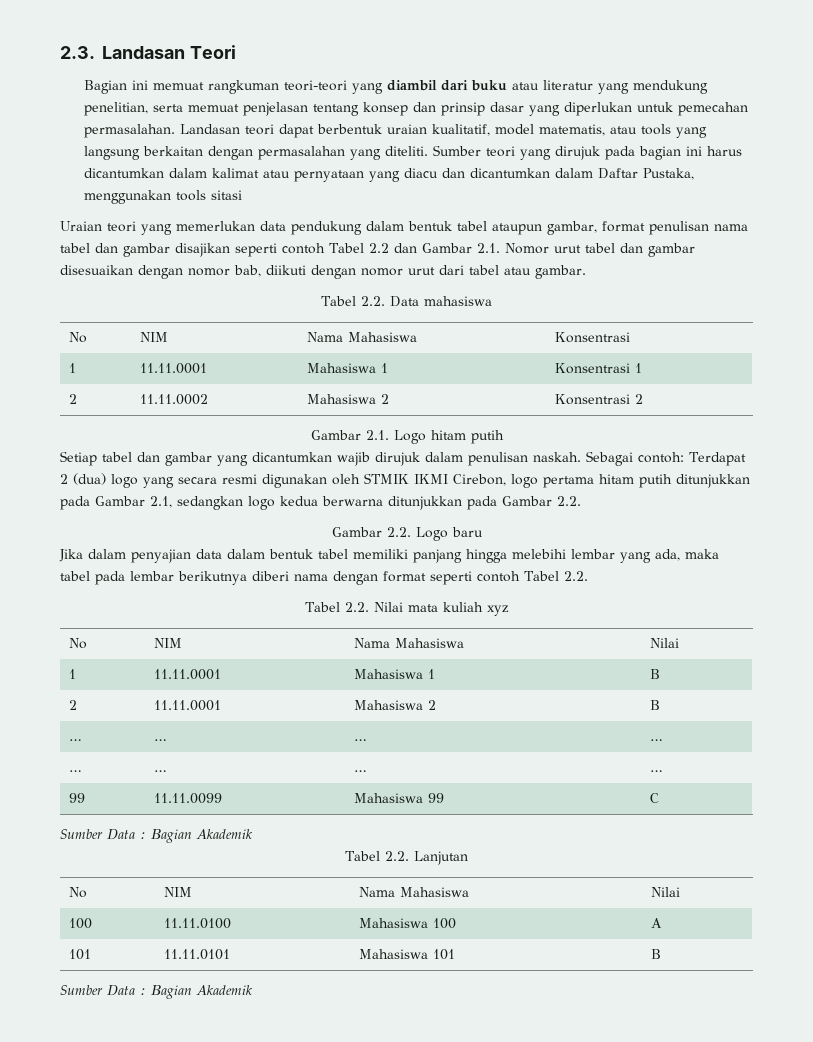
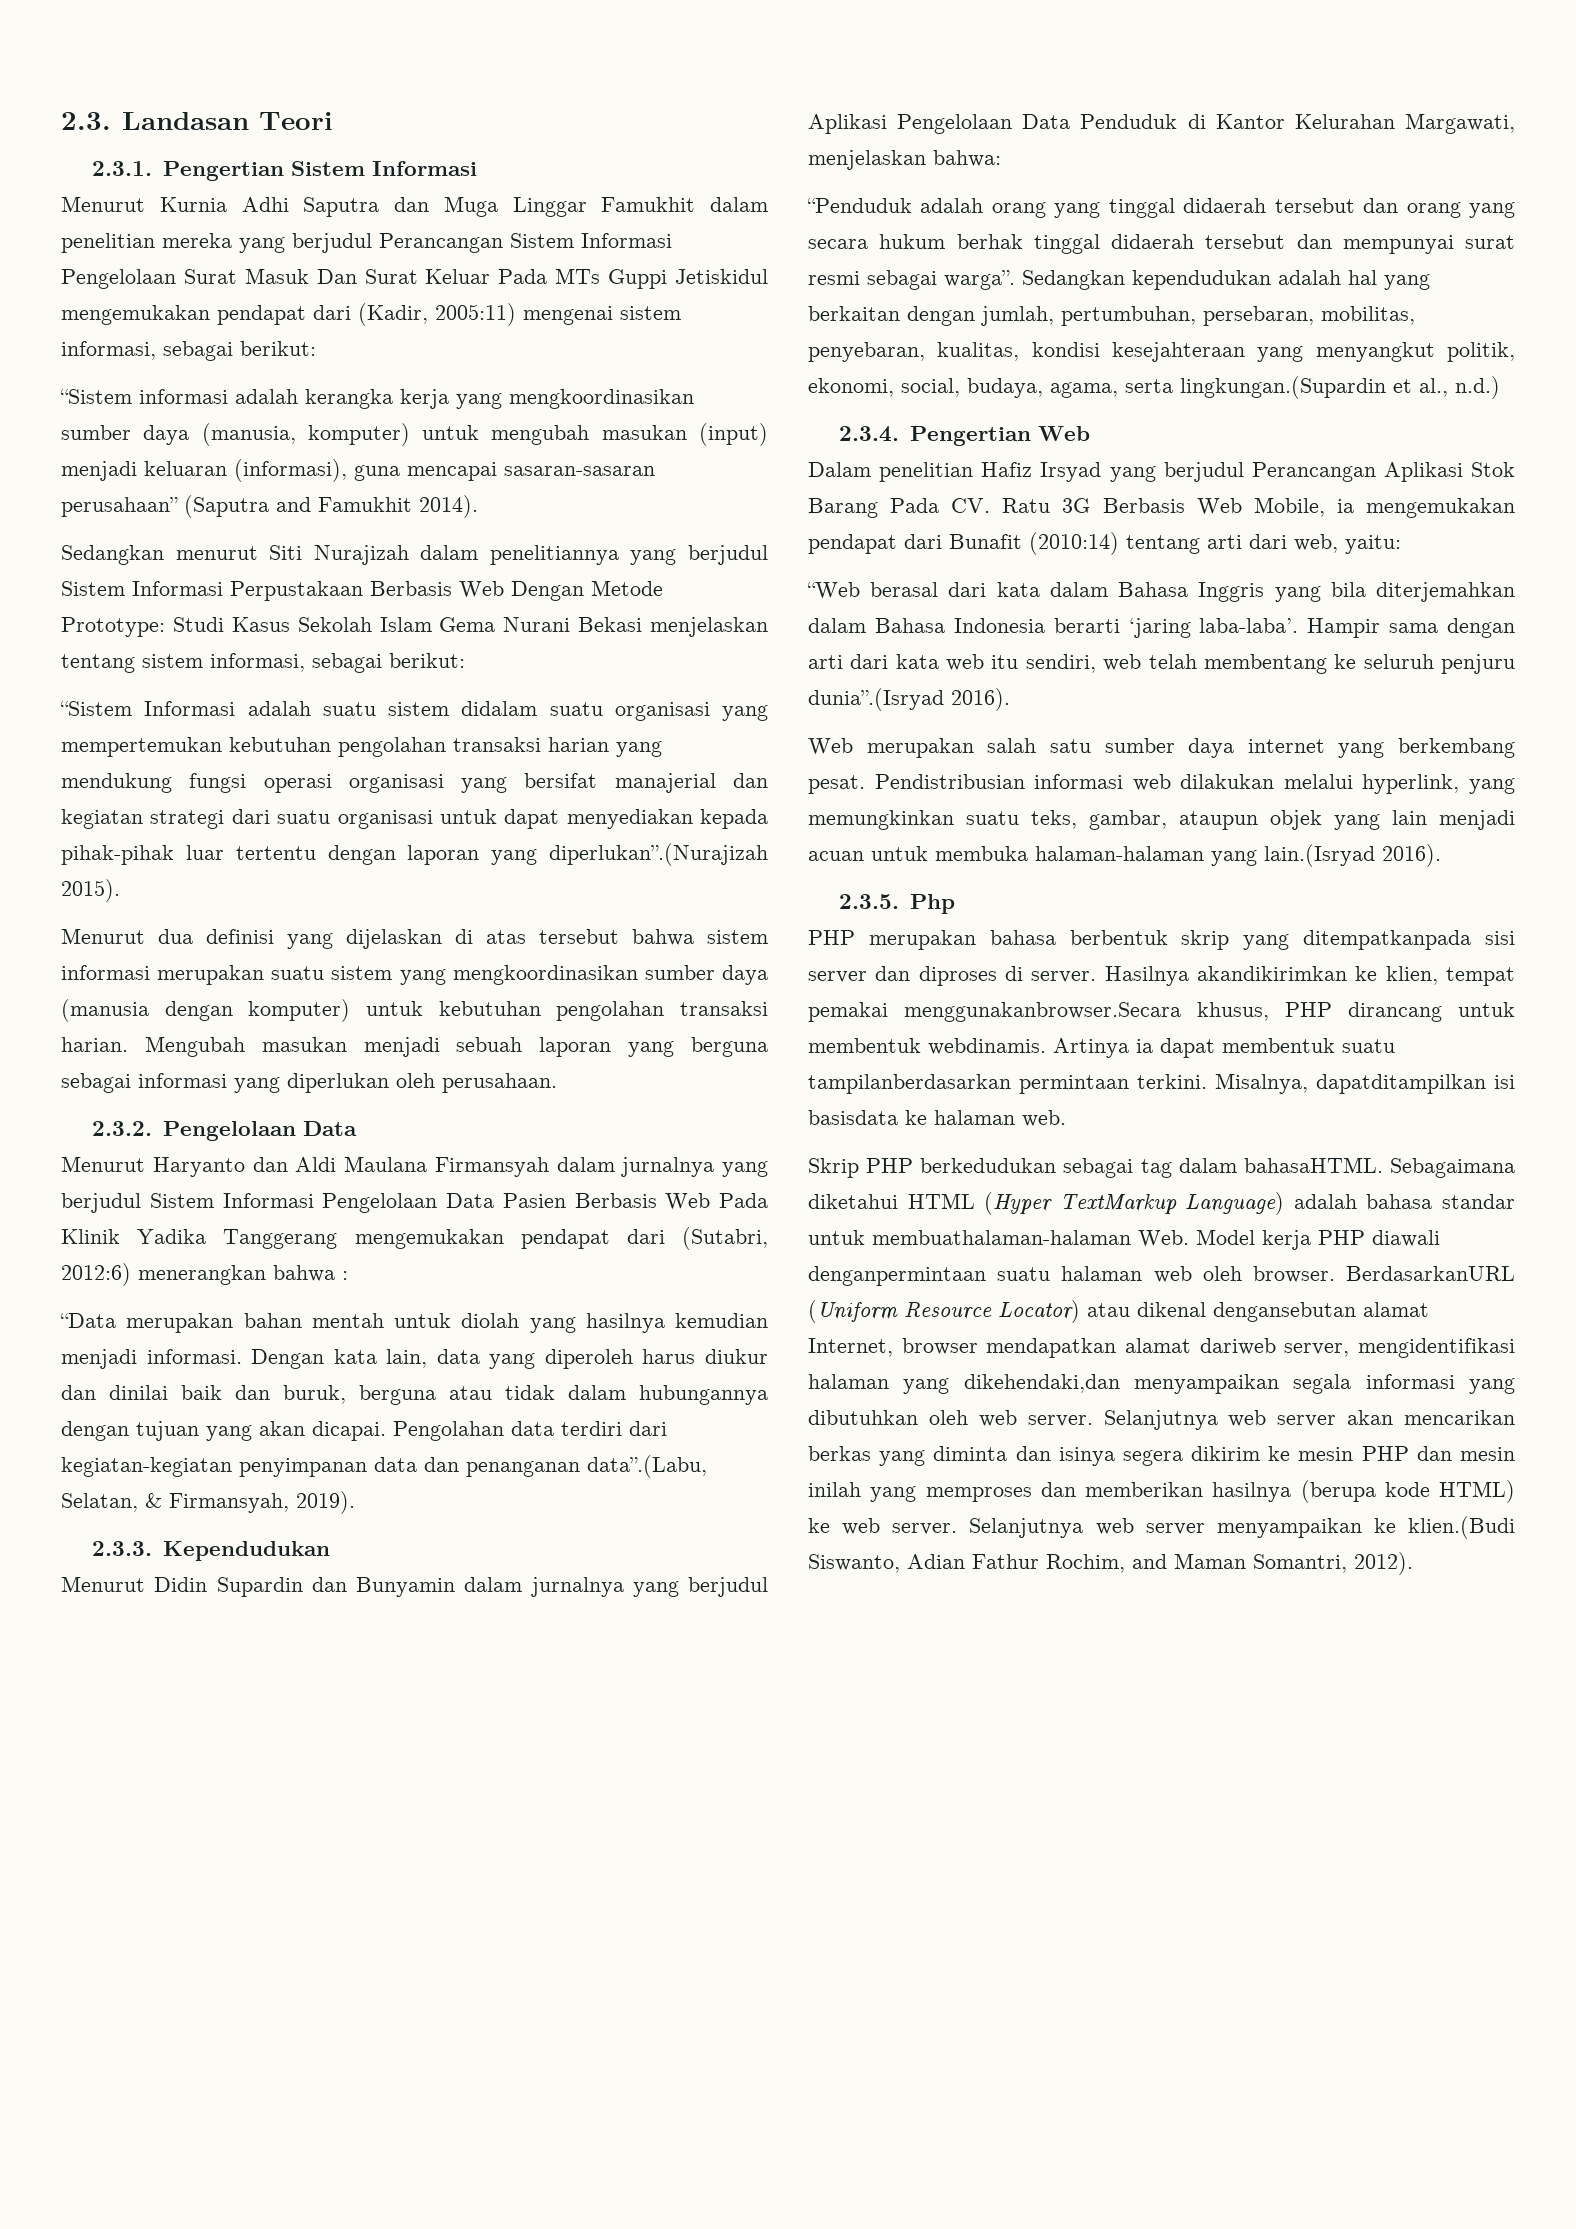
[84,80,709,94] [84,102,749,116] [84,124,708,138] [84,145,743,160] [84,168,695,182] [84,190,243,204] [60,221,748,235] [60,243,695,257] [60,265,586,279] [321,296,492,307] [69,332,88,343] [140,332,169,342] [307,332,418,342] [555,332,631,343] [69,363,77,373] [140,363,208,374] [307,363,389,373] [555,363,643,374] [69,394,78,404] [140,394,209,405] [307,394,390,404] [555,394,644,405] [310,430,504,444] [60,451,746,466] [60,473,750,488] [60,496,581,510] [331,527,483,541] [59,549,719,563] [60,571,588,585] [305,602,509,616] [69,638,88,649] [154,638,183,648] [354,638,465,648] [650,638,680,648] [69,669,77,679] [154,669,222,680] [354,669,436,679] [650,669,661,679] [69,700,78,710] [154,700,222,711] [354,700,437,710] [650,700,661,710] [69,739,82,741] [154,739,167,741] [354,739,367,741] [650,739,663,741] [69,770,82,772] [154,770,167,772] [354,770,367,772] [650,770,663,772] [69,793,86,803] [154,793,223,804] [354,793,445,803] [650,793,660,803] [60,829,253,843] [345,851,468,865] [69,887,88,898] [164,887,193,897] [359,887,470,897] [651,887,681,897] [69,918,93,929] [164,918,232,929] [359,918,457,929] [651,918,663,928] [69,949,92,960] [164,949,231,960] [359,949,456,960] [651,949,662,959] [60,985,253,999] Bagian ini memuat rangkuman teori-teori yang diambil dari buku atau literatur yang mendukung penelitian, serta memuat penjelasan tentang konsep dan prinsip dasar yang diperlukan untuk pemecahan permasalahan. Landasan teori dapat berbentuk uraian kualitatif, model matematis, atau tools yang langsung berkaitan dengan permasalahan yang diteliti. Sumber teori yang dirujuk pada bagian ini harus dicantumkan dalam kalimat atau pernyataan yang diacu dan dicantumkan dalam Daftar Pustaka, menggunakan tools sitasi // Uraian teori yang memerlukan data pendukung dalam bentuk tabel ataupun gambar, format penulisan nama tabel dan gambar disajikan seperti contoh Tabel 2.2 dan Gambar 2.1. Nomor urut tabel dan gambar disesuaikan dengan nomor bab, diikuti dengan nomor urut dari tabel atau gambar. // Tabel 2.2. Data mahasiswa // No | NIM | Nama Mahasiswa | Konsentrasi // 1 | 11.11.0001 | Mahasiswa 1 | Konsentrasi 1 // 2 | 11.11.0002 | Mahasiswa 2 | Konsentrasi 2 // Gambar 2.1. Logo hitam putih // Setiap tabel dan gambar yang dicantumkan wajib dirujuk dalam penulisan naskah. Sebagai contoh: Terdapat 2 (dua) logo yang secara resmi digunakan oleh STMIK IKMI Cirebon, logo pertama hitam putih ditunjukkan pada Gambar 2.1, sedangkan logo kedua berwarna ditunjukkan pada Gambar 2.2. // Gambar 2.2. Logo baru // Jika dalam penyajian data dalam bentuk tabel memiliki panjang hingga melebihi lembar yang ada, maka tabel pada lembar berikutnya diberi nama dengan format seperti contoh Tabel 2.2. // Tabel 2.2. Nilai mata kuliah xyz // No | NIM | Nama Mahasiswa | Nilai // 1 | 11.11.0001 | Mahasiswa 1 | B // 2 | 11.11.0001 | Mahasiswa 2 | B // … | … | … | … // … | … | … | … // 99 | 11.11.0099 | Mahasiswa 99 | C // Sumber Data : Bagian Akademik // Tabel 2.2. Lanjutan // No | NIM | Nama Mahasiswa | Nilai // 100 | 11.11.0100 | Mahasiswa 100 | A // 101 | 11.11.0101 | Mahasiswa 101 | B // Sumber Data : Bagian Akademik -> [92,161,478,181] [61,196,768,217] [61,233,672,253] [61,268,769,289] [61,303,681,326] [61,341,316,361] [60,389,694,409] [61,423,768,446] [61,459,655,482] [61,495,478,518] [61,545,768,565] [61,580,663,601] [61,617,768,637] [61,653,465,673] [60,701,768,721] [61,737,662,757] [61,773,768,793] [61,809,768,829] [61,843,768,866] [61,879,120,902] [61,928,768,949] [61,965,768,985] [61,999,769,1022] [61,1036,768,1057] [61,1073,557,1093] [92,1121,358,1141] [61,1156,768,1177] [61,1193,768,1213] [61,1227,768,1250] [61,1263,348,1286] [60,1313,768,1333] [61,1349,768,1369] [61,1385,768,1405] [61,1421,667,1441] [61,1455,707,1478] [61,1491,355,1514] [92,1541,331,1561] [61,1576,768,1597] [808,113,1515,134] [808,150,1001,170] [807,198,1515,218] [808,234,1515,254] [808,270,1430,290] [808,306,1415,326] [808,342,1515,362] [808,376,1500,399] [839,426,1091,446] [808,462,1515,482] [808,497,1515,518] [808,532,1401,555] [807,582,1515,602] [808,618,1515,638] [808,654,1515,674] [808,688,1010,711] [808,738,1515,758] [808,774,1515,794] [808,810,1515,830] [808,844,1441,867] [839,894,956,914] [808,930,1515,950] [808,966,1515,986] [808,1002,1515,1022] [808,1038,1395,1058] [808,1073,1515,1094] [808,1110,1066,1127] [808,1157,1515,1178] [808,1192,1515,1215] [808,1229,1440,1250] [808,1266,1515,1286] [808,1300,1429,1323] [808,1338,1515,1358] [808,1374,1515,1394] [808,1410,1515,1430] [808,1446,1515,1466] [808,1480,1515,1503] [808,1516,1515,1539] [808,1552,1413,1575] 2.3.1. Pengertian Sistem Informasi // Menurut Kurnia Adhi Saputra dan Muga Linggar Famukhit dalam penelitian mereka yang berjudul Perancangan Sistem Informasi Pengelolaan Surat Masuk Dan Surat Keluar Pada MTs Guppi Jetiskidul mengemukakan pendapat dari (Kadir, 2005:11) mengenai sistem informasi, sebagai berikut: // “Sistem informasi adalah kerangka kerja yang mengkoordinasikan sumber daya (manusia, komputer) untuk mengubah masukan (input) menjadi keluaran (informasi), guna mencapai sasaran-sasaran perusahaan” (Saputra and Famukhit 2014). // Sedangkan menurut Siti Nurajizah dalam penelitiannya yang berjudul Sistem Informasi Perpustakaan Berbasis Web Dengan Metode Prototype: Studi Kasus Sekolah Islam Gema Nurani Bekasi menjelaskan tentang sistem informasi, sebagai berikut: // “Sistem Informasi adalah suatu sistem didalam suatu organisasi yang mempertemukan kebutuhan pengolahan transaksi harian yang mendukung fungsi operasi organisasi yang bersifat manajerial dan kegiatan strategi dari suatu organisasi untuk dapat menyediakan kepada pihak-pihak luar tertentu dengan laporan yang diperlukan”.(Nurajizah 2015). // Menurut dua definisi yang dijelaskan di atas tersebut bahwa sistem informasi merupakan suatu sistem yang mengkoordinasikan sumber daya (manusia dengan komputer) untuk kebutuhan pengolahan transaksi harian. Mengubah masukan menjadi sebuah laporan yang berguna sebagai informasi yang diperlukan oleh perusahaan. // 2.3.2. Pengelolaan Data // Menurut Haryanto dan Aldi Maulana Firmansyah dalam jurnalnya yang berjudul Sistem Informasi Pengelolaan Data Pasien Berbasis Web Pada Klinik Yadika Tanggerang mengemukakan pendapat dari (Sutabri, 2012:6) menerangkan bahwa : // “Data merupakan bahan mentah untuk diolah yang hasilnya kemudian menjadi informasi. Dengan kata lain, data yang diperoleh harus diukur dan dinilai baik dan buruk, berguna atau tidak dalam hubungannya dengan tujuan yang akan dicapai. Pengolahan data terdiri dari kegiatan-kegiatan penyimpanan data dan penanganan data”.(Labu, Selatan, & Firmansyah, 2019). // 2.3.3. Kependudukan // Menurut Didin Supardin dan Bunyamin dalam jurnalnya yang berjudul Aplikasi Pengelolaan Data Penduduk di Kantor Kelurahan Margawati, menjelaskan bahwa: // “Penduduk adalah orang yang tinggal didaerah tersebut dan orang yang secara hukum berhak tinggal didaerah tersebut dan mempunyai surat resmi sebagai warga”. Sedangkan kependudukan adalah hal yang berkaitan dengan jumlah, pertumbuhan, persebaran, mobilitas, penyebaran, kualitas, kondisi kesejahteraan yang menyangkut politik, ekonomi, social, budaya, agama, serta lingkungan.(Supardin et al., n.d.) // 2.3.4. Pengertian Web // Dalam penelitian Hafiz Irsyad yang berjudul Perancangan Aplikasi Stok Barang Pada CV. Ratu 3G Berbasis Web Mobile, ia mengemukakan pendapat dari Bunafit (2010:14) tentang arti dari web, yaitu: // “Web berasal dari kata dalam Bahasa Inggris yang bila diterjemahkan dalam Bahasa Indonesia berarti ‘jaring laba-laba’. Hampir sama dengan arti dari kata web itu sendiri, web telah membentang ke seluruh penjuru dunia”.(Isryad 2016). // Web merupakan salah satu sumber daya internet yang berkembang pesat. Pendistribusian informasi web dilakukan melalui hyperlink, yang memungkinkan suatu teks, gambar, ataupun objek yang lain menjadi acuan untuk membuka halaman-halaman yang lain.(Isryad 2016). // 2.3.5. Php // PHP merupakan bahasa berbentuk skrip yang ditempatkanpada sisi server dan diproses di server. Hasilnya akandikirimkan ke klien, tempat pemakai menggunakanbrowser.Secara khusus, PHP dirancang untuk membentuk webdinamis. Artinya ia dapat membentuk suatu tampilanberdasarkan permintaan terkini. Misalnya, dapatditampilkan isi basisdata ke halaman web. // Skrip PHP berkedudukan sebagai tag dalam bahasaHTML. Sebagaimana diketahui HTML (Hyper TextMarkup Language) adalah bahasa standar untuk membuathalaman-halaman Web. Model kerja PHP diawali denganpermintaan suatu halaman web oleh browser. BerdasarkanURL (Uniform Resource Locator) atau dikenal dengansebutan alamat Internet, browser mendapatkan alamat dariweb server, mengidentifikasi halaman yang dikehendaki,dan menyampaikan segala informasi yang dibutuhkan oleh web server. Selanjutnya web server akan mencarikan berkas yang diminta dan isinya segera dikirim ke mesin PHP dan mesin inilah yang memproses dan memberikan hasilnya (berupa kode HTML) ke web server. Selanjutnya web server menyampaikan ke klien.(Budi Siswanto, Adian Fathur Rochim, and Maman Somantri, 2012).

